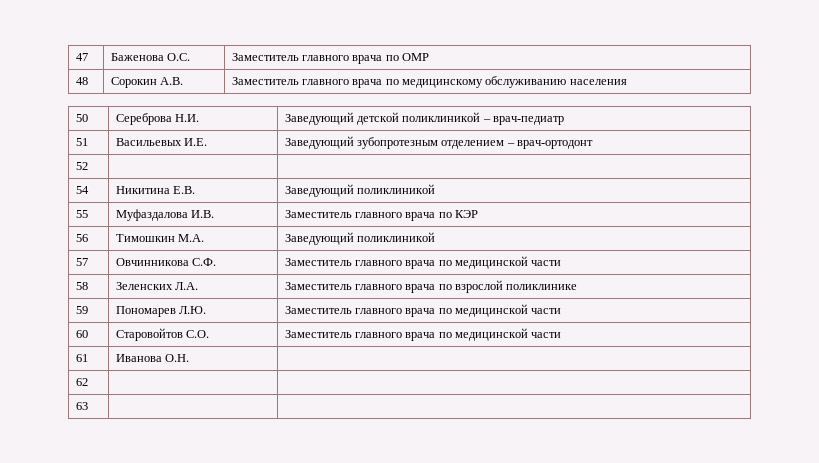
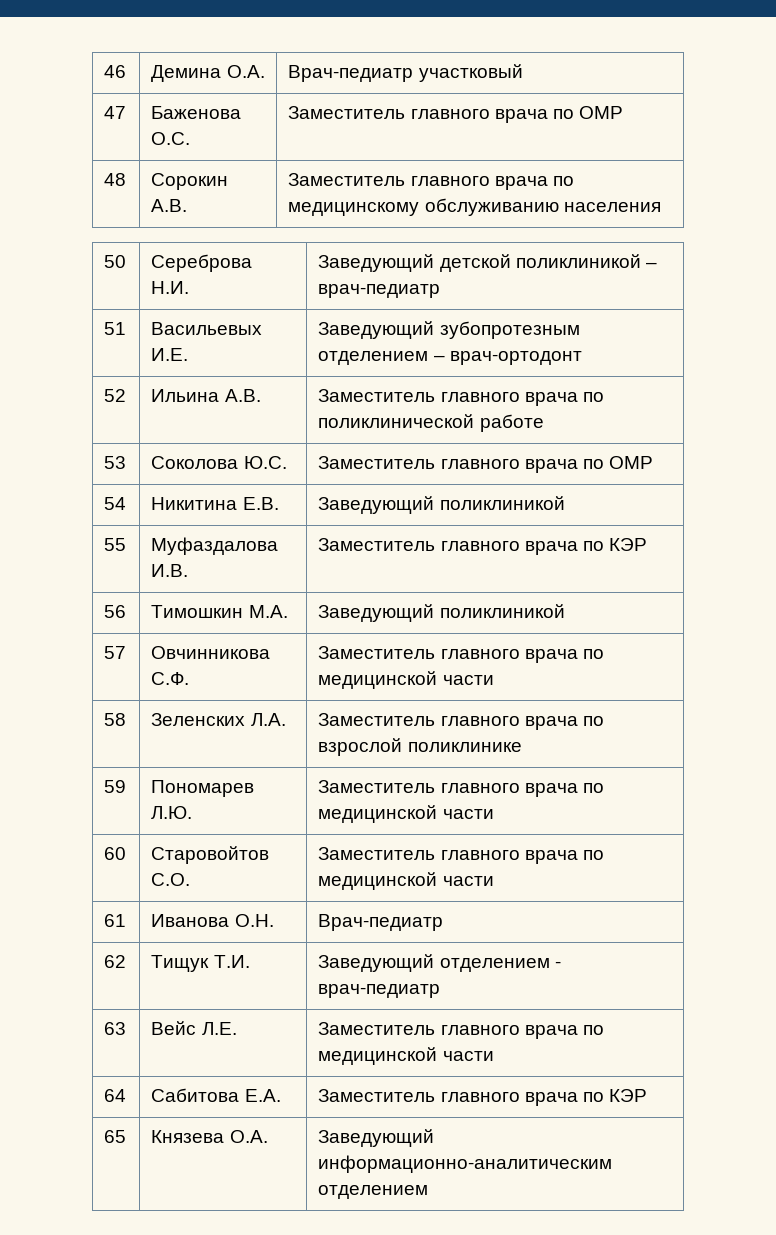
(75, 57) none -> [104,65,127,78] [151,65,265,82] [288,64,523,82] 46 | Демина О.А. | Врач-педиатр участковый //
(88, 166) | -> [151,389,261,402] [318,389,604,406] [318,414,544,432] [104,456,127,469] [151,456,287,469] [318,456,653,473] Ильина А.В. | Заместитель главного врача по поликлинической работе // 53 | Соколова Ю.С. | Заместитель главного врача по ОМР
(189, 358) none -> [318,914,444,931] Врач-педиатр
[75,402,88,410] | // 63 | | -> [151,955,250,972] [318,954,561,972] [318,984,441,998] [104,1022,127,1035] [151,1021,237,1035] [318,1022,604,1039] [318,1047,494,1065] [104,1089,127,1102] [151,1088,281,1102] [318,1089,647,1106] [104,1130,127,1143] [151,1130,268,1143] [318,1129,435,1147] [318,1155,613,1173] [318,1185,429,1199] Тищук Т.И. | Заведующий отделением - врач-педиатр // 63 | Вейс Л.Е. | Заместитель главного врача по медицинской части // 64 | Сабитова Е.А. | Заместитель главного врача по КЭР // 65 | Князева О.А. | Заведующий информационно-аналитическим отделением

